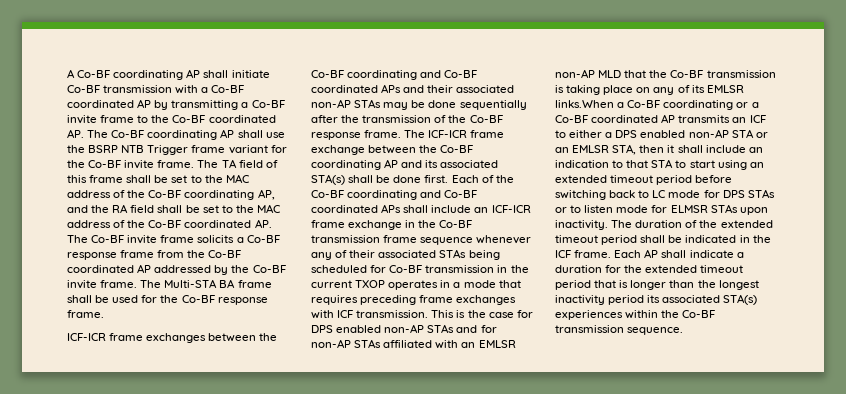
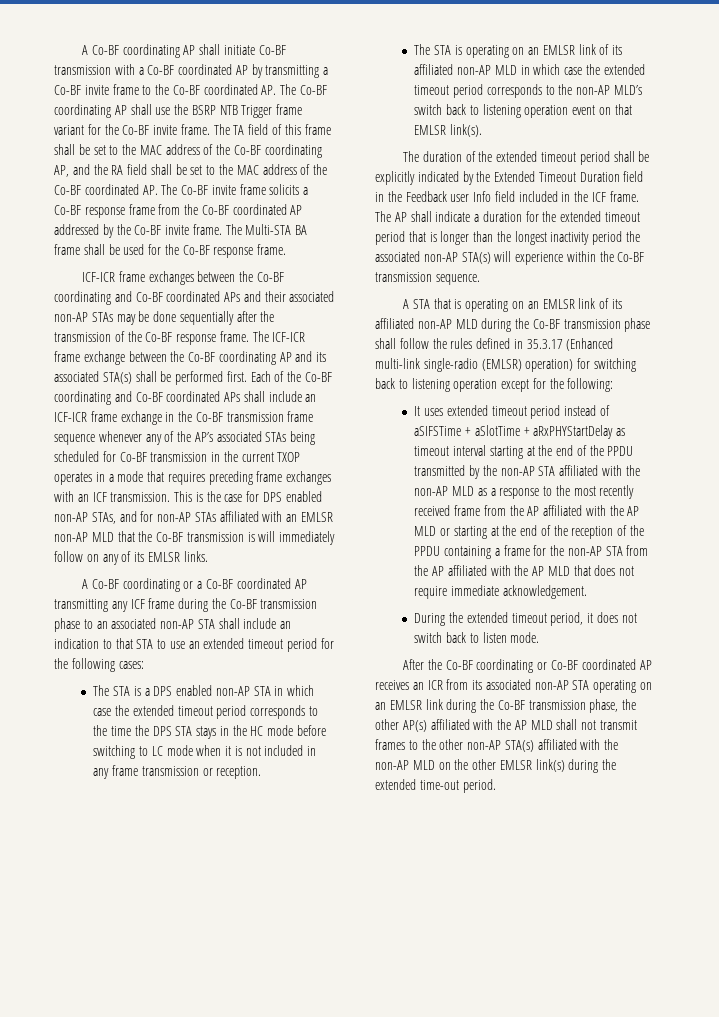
[393,175,422,183] done -> [175,371,224,385] performed
[349,250,376,258] their -> [177,431,213,442] the AP’s
(334, 314) none -> [77,494,89,502] an
[427,324,455,333] STAs -> [91,512,116,524] STAs,
[566,85,634,95] taking place -> [258,531,336,545] [54,551,83,562] will immediately follow
[555,100,625,108] links.When a -> [183,551,208,562] [82,579,89,589] links. // A
[678,115,766,123] [555,129,768,138] [555,144,675,155] transmits an ICF to either a DPS enabled non-AP STA or an EMLSR STA, then it -> [54,598,318,612] [54,618,215,632] transmitting any ICF frame during the Co-BF transmission phase to an associated non-AP STA
[689,160,747,170] start using -> [169,641,185,649] use
(693, 180) none -> [320,638,334,649] [54,658,144,672] [93,685,315,696] [93,705,318,719] [93,725,294,739] for the following cases: // The STA is a DPS enabled non-AP STA in which case the extended timeout period corresponds to the time the DPS STA stays in the HC mode
[609,190,636,198] back -> (136, 752) none
[703,189,775,198] [555,204,768,215] [555,220,608,230] for DPS STAs or to listen mode for ELMSR STAs upon inactivity. -> [196,745,317,756] [93,765,262,779] [414,44,623,58] [414,64,645,75] [414,84,642,98] [414,104,632,118] [414,124,483,137] when it is not included in any frame transmission or reception. // The STA is operating on an EMLSR link of its affiliated non-AP MLD in which case the extended timeout period corresponds to the non-AP MLD’s switch back to listening operation event on that EMLSR link(s). //
[685,235,737,243] indicated -> [375,171,644,185] [375,191,558,202] explicitly indicated by the Extended Timeout Duration field in the Feedback user Info field included
[614,250,642,258] Each -> [375,211,391,222] The
[647,294,758,305] [555,310,623,320] its associated STA(s) experiences -> [626,231,641,242] [375,251,564,265] the associated non-AP STA(s) will experience
(684, 331) none -> [403,298,622,312] [375,318,651,332] [375,338,614,351] [375,358,636,372] [375,378,614,392] [414,405,610,419] [414,425,626,439] [414,445,634,459] [414,465,640,479] [414,485,635,499] [414,505,640,516] [414,525,645,539] [414,545,649,559] [414,565,635,576] [414,585,587,599] [414,612,637,626] [414,632,540,643] [403,659,652,673] [375,679,653,693] [375,699,637,713] [375,719,638,732] [375,739,619,752] [375,759,617,773] [375,779,496,793] // A STA that is operating on an EMLSR link of its affiliated non-AP MLD during the Co-BF transmission phase shall follow the rules defined in 35.3.17 (Enhanced multi-link single-radio (EMLSR) operation) for switching back to listening operation except for the following: // It uses extended timeout period instead of aSIFSTime + aSlotTime + aRxPHYStartDelay as timeout interval starting at the end of the PPDU transmitted by the non-AP STA affiliated with the non-AP MLD as a response to the most recently received frame from the AP affiliated with the AP MLD or starting at the end of the reception of the PPDU containing a frame for the non-AP STA from the AP affiliated with the AP MLD that does not require immediate acknowledgement. // During the extended timeout period, it does not switch back to listen mode. // After the Co-BF coordinating or Co-BF coordinated AP receives an ICR from its associated non-AP STA operating on an EMLSR link during the Co-BF transmission phase, the other AP(s) affiliated with the AP MLD shall not transmit frames to the other non-AP STA(s) affiliated with the non-AP MLD on the other EMLSR link(s) during the extended time-out period.

